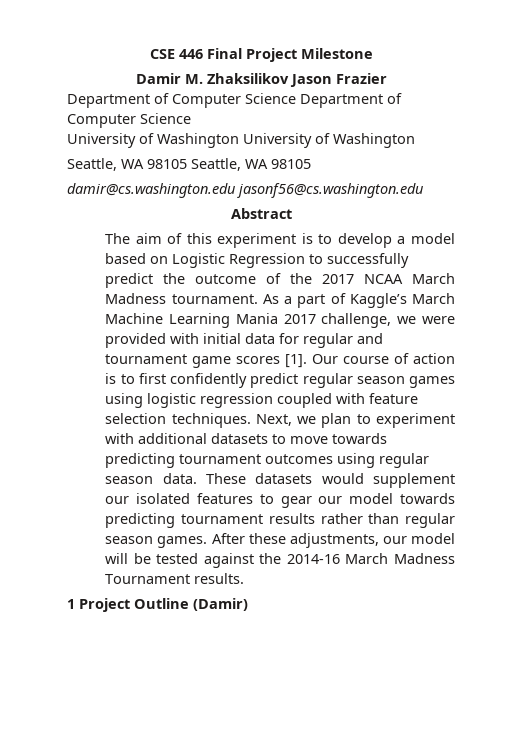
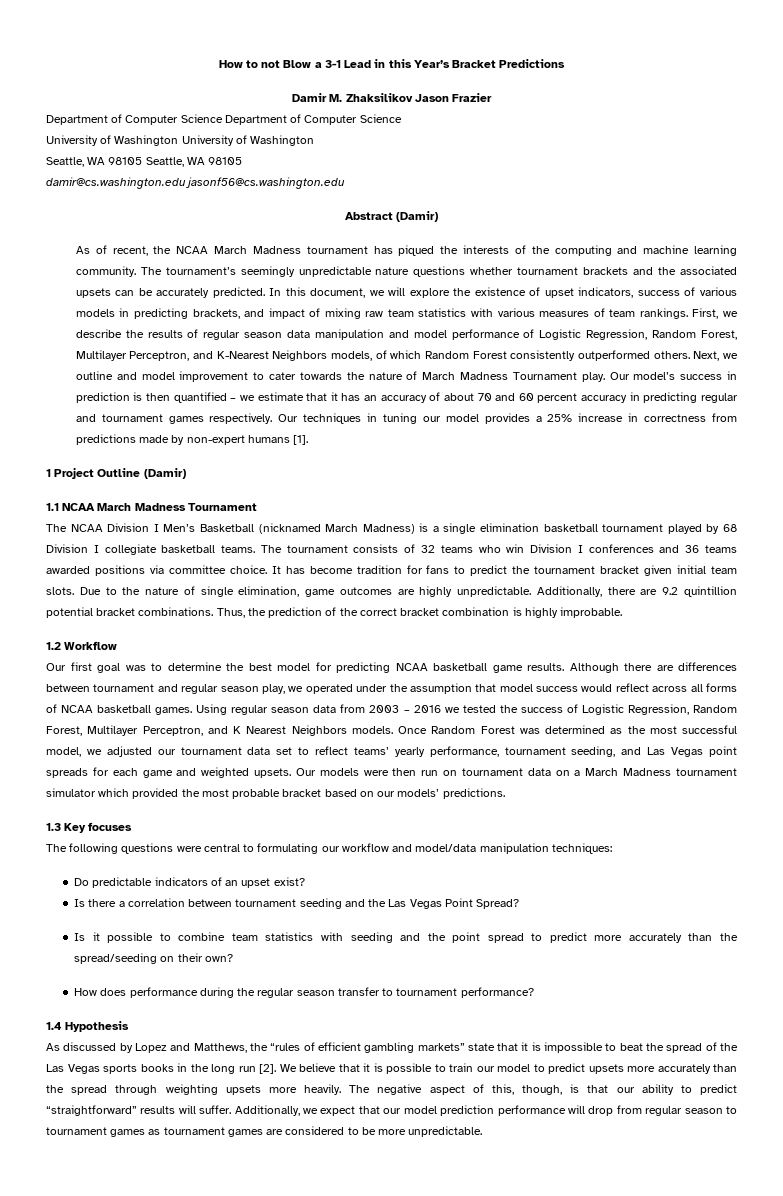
[149,48,373,62] CSE 446 Final Project Milestone -> [218,59,566,68] How to not Blow a 3-1 Lead in this Year’s Bracket Predictions
[105,233,455,248] [105,253,410,268] [105,273,455,288] [105,293,455,308] [105,313,455,328] [105,333,384,348] [105,353,455,368] [105,373,455,388] [105,393,419,408] [105,413,455,428] [105,433,388,444] [105,453,430,468] [105,473,455,488] [105,493,455,508] [105,513,455,528] [105,533,455,548] [105,553,455,568] [105,573,245,584] [67,598,248,612] // The aim of this experiment is to develop a model based on Logistic Regression to successfully predict the outcome of the 2017 NCAA March Madness tournament. As a part of Kaggle’s March Machine Learning Mania 2017 challenge, we were provided with initial data for regular and tournament game scores [1]. Our course of action is to first confidently predict regular season games using logistic regression coupled with feature selection techniques. Next, we plan to experiment with additional datasets to move towards predicting tournament outcomes using regular season data. These datasets would supplement our isolated features to gear our model towards predicting tournament results rather than regular season games. After these adjustments, our model will be tested against the 2014-16 March Madness Tournament results. // 1 Project Outline (Damir) -> [396,211,439,222] [75,245,737,256] [75,266,738,277] [75,287,737,298] [75,308,739,319] [75,329,738,340] [75,350,738,361] [75,371,737,382] [75,392,738,403] [75,413,737,424] [75,434,309,445] [46,468,186,479] [46,503,257,511] [46,523,737,534] [46,544,738,555] [46,565,738,576] [46,586,737,597] [46,607,623,618] [46,641,118,650] [46,662,737,673] [46,683,738,694] [46,704,737,715] [46,725,737,736] [46,746,737,757] [46,767,738,778] [46,788,505,799] [46,822,133,833] [46,843,612,854] [74,877,305,888] [74,898,519,909] [74,932,738,943] [74,953,233,964] [74,987,534,998] [46,1021,130,1032] [46,1042,739,1053] [46,1063,737,1074] [46,1084,737,1095] [46,1105,737,1116] [46,1126,483,1137] (Damir) // As of recent, the NCAA March Madness tournament has piqued the interests of the computing and machine learning community. The tournament’s seemingly unpredictable nature questions whether tournament brackets and the associated upsets can be accurately predicted. In this document, we will explore the existence of upset indicators, success of various models in predicting brackets, and impact of mixing raw team statistics with various measures of team rankings. First, we describe the results of regular season data manipulation and model performance of Logistic Regression, Random Forest, Multilayer Perceptron, and K-Nearest Neighbors models, of which Random Forest consistently outperformed others. Next, we outline and model improvement to cater towards the nature of March Madness Tournament play. Our model’s success in prediction is then quantified – we estimate that it has an accuracy of about 70 and 60 percent accuracy in predicting regular and tournament games respectively. Our techniques in tuning our model provides a 25% increase in correctness from predictions made by non-expert humans [1]. // 1 Project Outline (Damir) // 1.1 NCAA March Madness Tournament // The NCAA Division I Men’s Basketball (nicknamed March Madness) is a single elimination basketball tournament played by 68 Division I collegiate basketball teams. The tournament consists of 32 teams who win Division I conferences and 36 teams awarded positions via committee choice. It has become tradition for fans to predict the tournament bracket given initial team slots. Due to the nature of single elimination, game outcomes are highly unpredictable. Additionally, there are 9.2 quintillion potential bracket combinations. Thus, the prediction of the correct bracket combination is highly improbable. // 1.2 Workflow // Our first goal was to determine the best model for predicting NCAA basketball game results. Although there are differences between tournament and regular season play, we operated under the assumption that model success would reflect across all forms of NCAA basketball games. Using regular season data from 2003 – 2016 we tested the success of Logistic Regression, Random Forest, Multilayer Perceptron, and K Nearest Neighbors models. Once Random Forest was determined as the most successful model, we adjusted our tournament data set to reflect teams’ yearly performance, tournament seeding, and Las Vegas point spreads for each game and weighted upsets. Our models were then run on tournament data on a March Madness tournament simulator which provided the most probable bracket based on our models’ predictions. // 1.3 Key focuses // The following questions were central to formulating our workflow and model/data manipulation techniques: // Do predictable indicators of an upset exist? // Is there a correlation between tournament seeding and the Las Vegas Point Spread? // Is it possible to combine team statistics with seeding and the point spread to predict more accurately than the spread/seeding on their own? // How does performance during the regular season transfer to tournament performance? // 1.4 Hypothesis // As discussed by Lopez and Matthews, the “rules of efficient gambling markets” state that it is impossible to beat the spread of the Las Vegas sports books in the long run [2]. We believe that it is possible to train our model to predict upsets more accurately than the spread through weighting upsets more heavily. The negative aspect of this, though, is that our ability to predict “straightforward” results will suffer. Additionally, we expect that our model prediction performance will drop from regular season to tournament games as tournament games are considered to be more unpredictable.

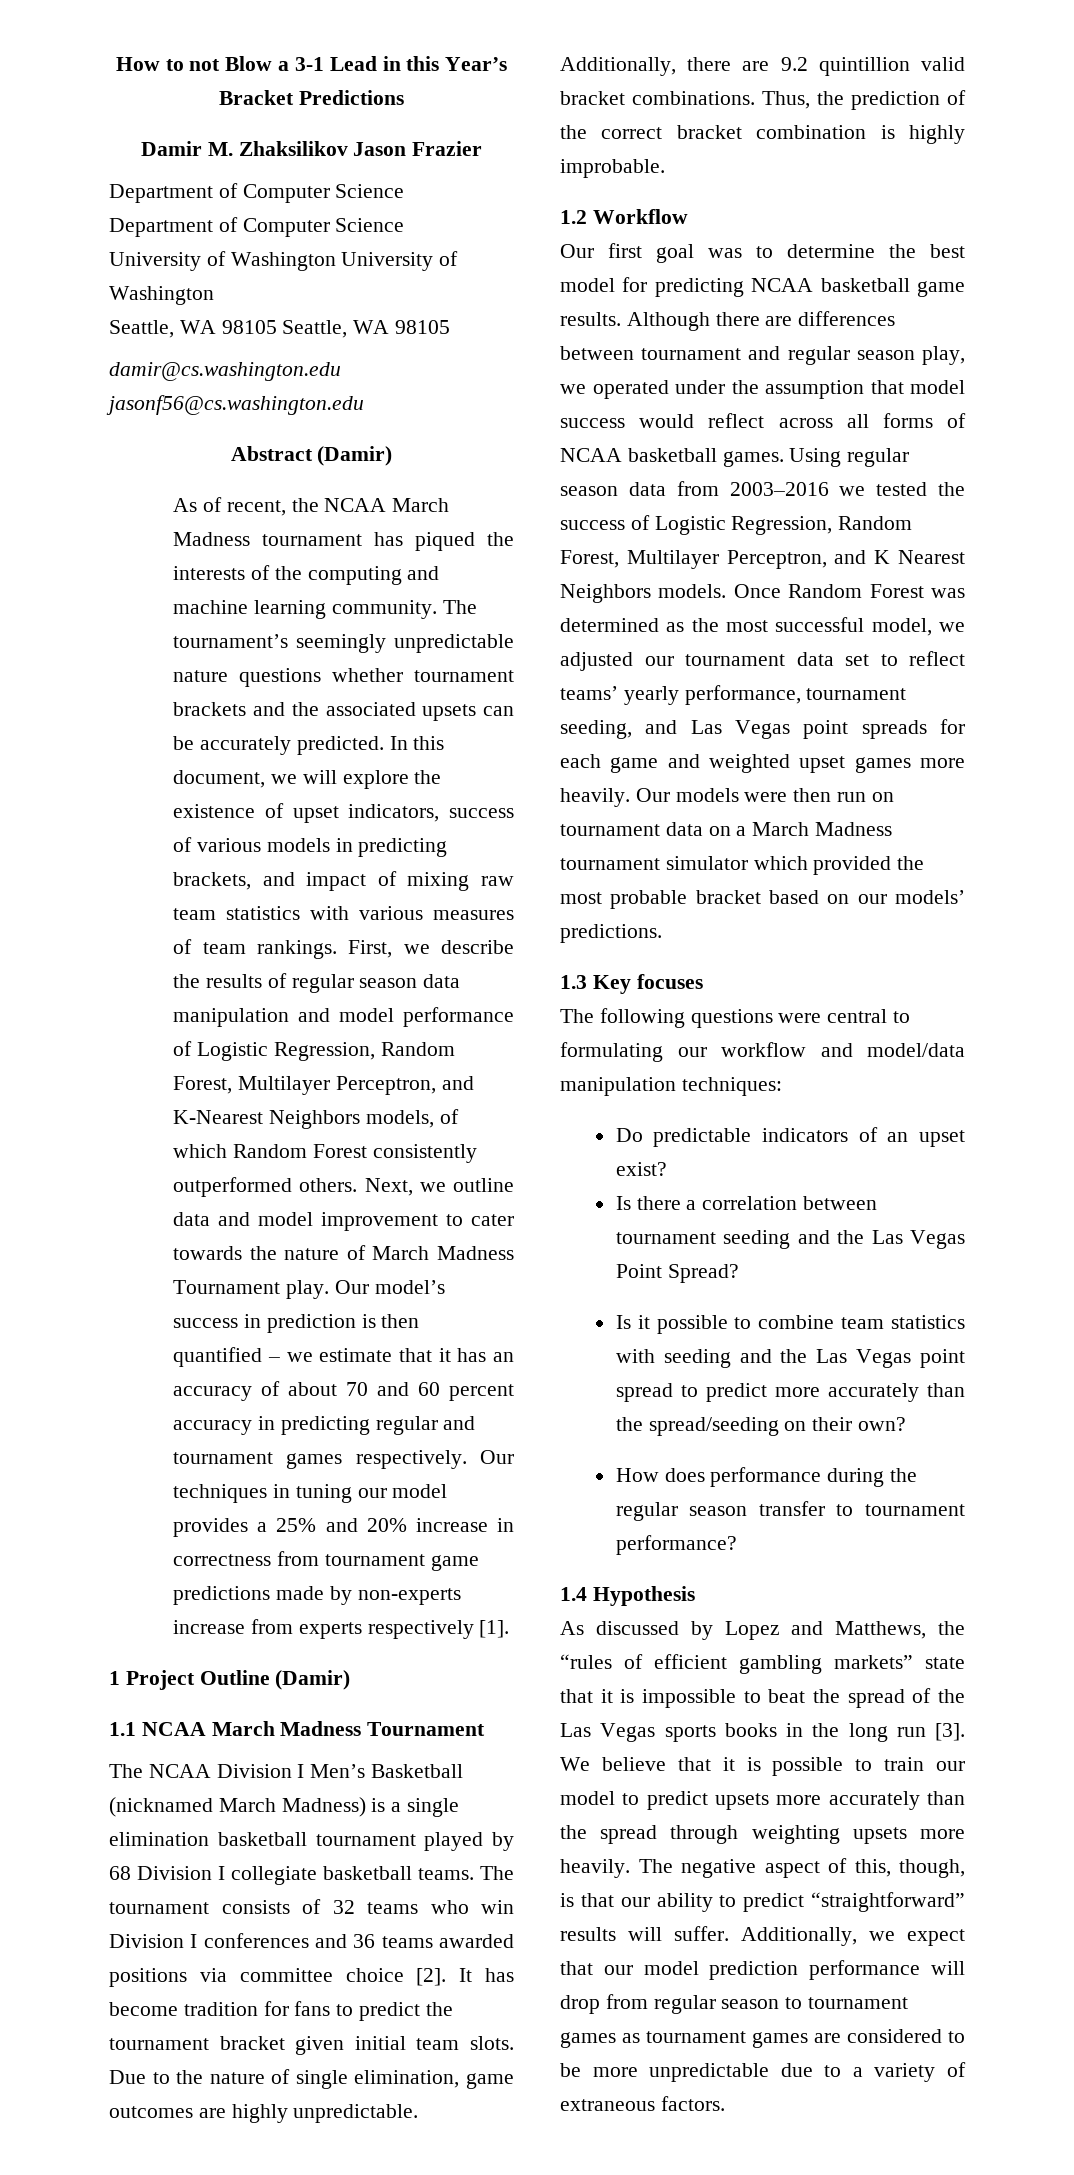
(113, 375) none -> [173,1212,211,1226] data
(573, 418) none -> [325,1518,407,1532] and 20%
(737, 417) none -> [324,1554,479,1571] tournament game
[186,435,290,445] non-expert humans -> [357,1588,461,1605] [173,1619,474,1639] non-experts increase from experts respectively
[229,565,267,574] choice. -> [345,1968,447,1986] choice [2].
[46,607,93,618] potential -> [921,57,965,71] valid
[369,705,441,713] 2003 – 2016 -> [729,482,829,496] 2003–2016
[254,768,292,778] upsets. -> [799,756,965,773] [560,788,630,807] upset games more heavily.
(446, 937) none -> [816,1349,912,1368] Las Vegas
[259,1064,276,1074] [2]. -> [935,1723,965,1741] [3].
[408,1126,483,1137] unpredictable. -> [649,2062,966,2082] [560,2096,725,2111] unpredictable due to a variety of extraneous factors.

